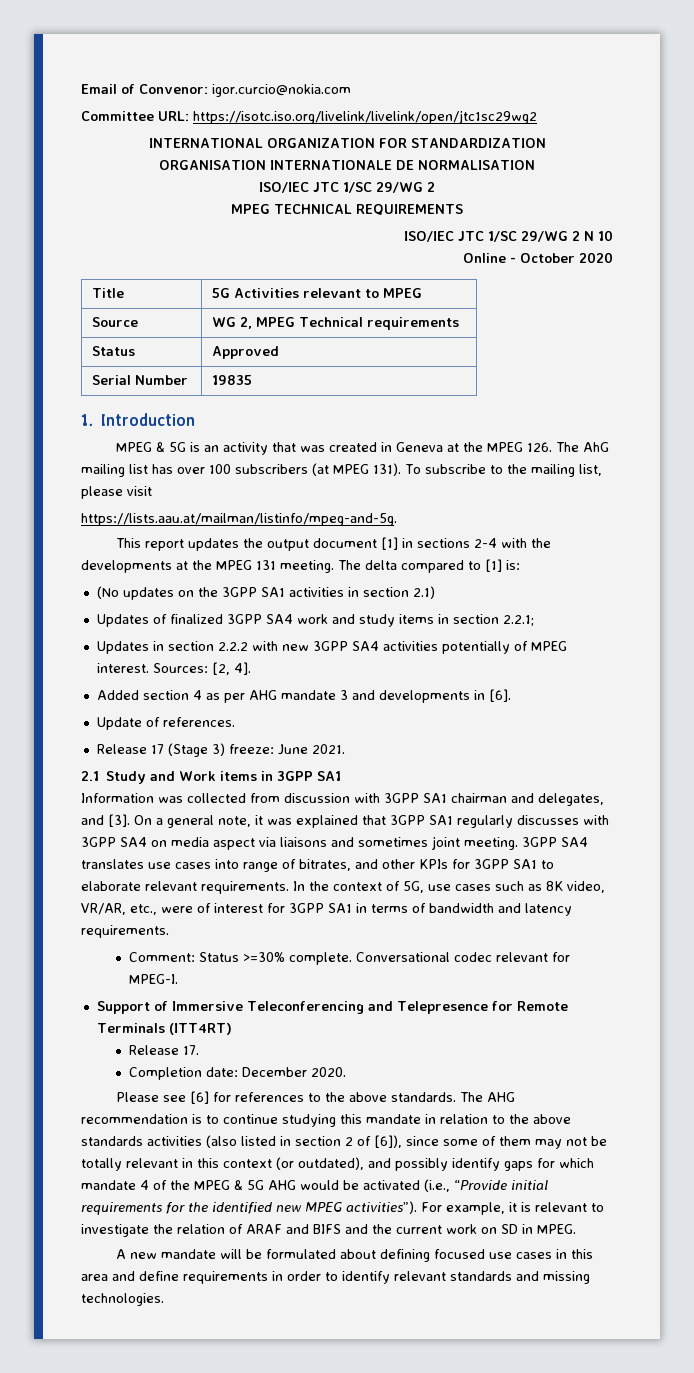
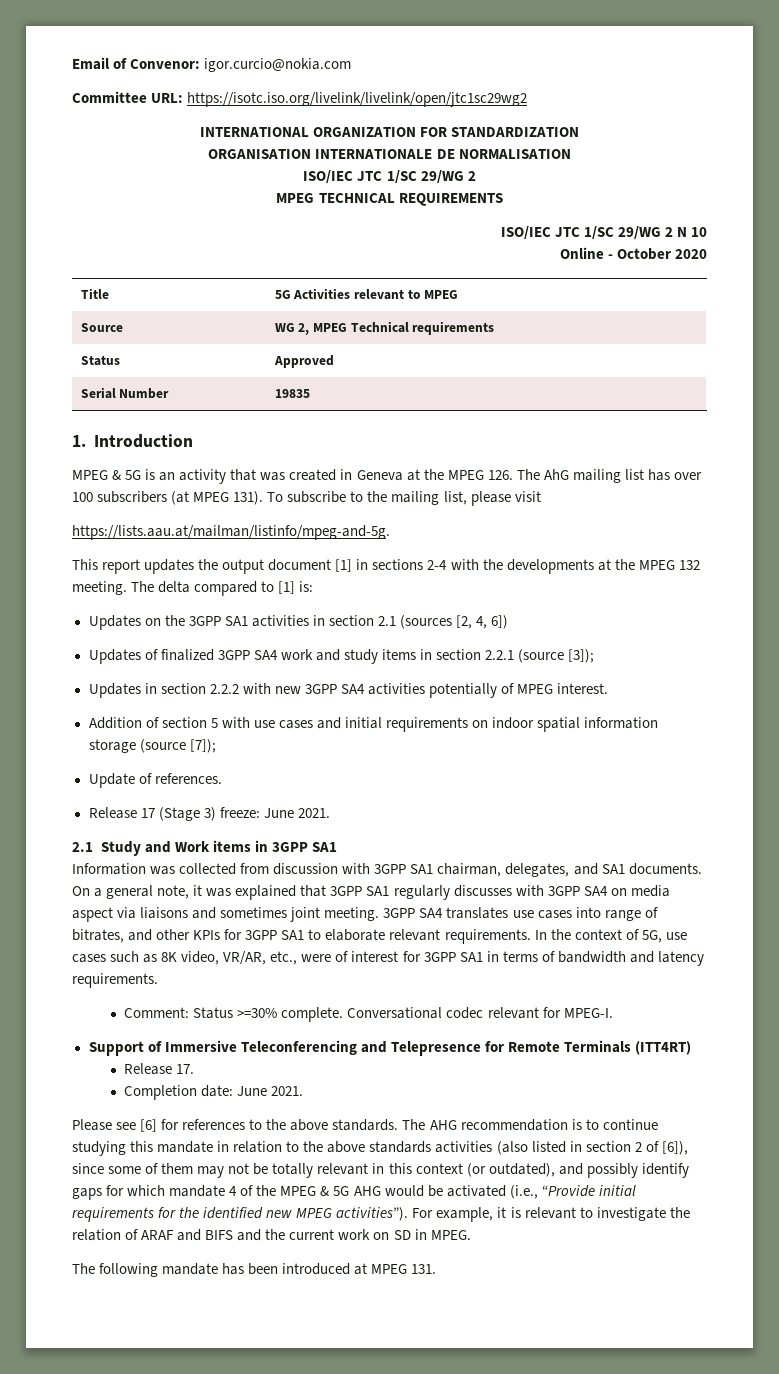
[256,560,276,570] 131 -> [678,560,700,570] 132
[96,586,174,600] (No updates -> [88,615,141,630] Updates
[412,586,435,599] 2.1) -> [377,615,509,629] 2.1 (sources [2, 4, 6])
[502,615,534,626] 2.2.1; -> [485,649,595,663] 2.2.1 (source [3]);
[152,662,251,675] [96,689,511,703] Sources: [2, 4]. // Added section 4 as per AHG mandate 3 and developments in [6]. -> [88,717,659,732] [88,739,216,753] // Addition of section 5 with use cases and initial requirements on indoor spatial information storage (source [7]);
[451,793,604,806] [81,814,130,827] chairman and delegates, and [3]. -> [437,863,702,877] chairman, delegates, and SA1 documents.
[242,1067,347,1077] December 2020. -> [237,1086,304,1096] June 2021.
[115,1249,593,1262] [81,1271,590,1284] [81,1293,164,1306] A new mandate will be formulated about defining focused use cases in this area and define requirements in order to identify relevant standards and missing technologies. -> [72,1263,437,1277] The following mandate has been introduced at MPEG 131.

